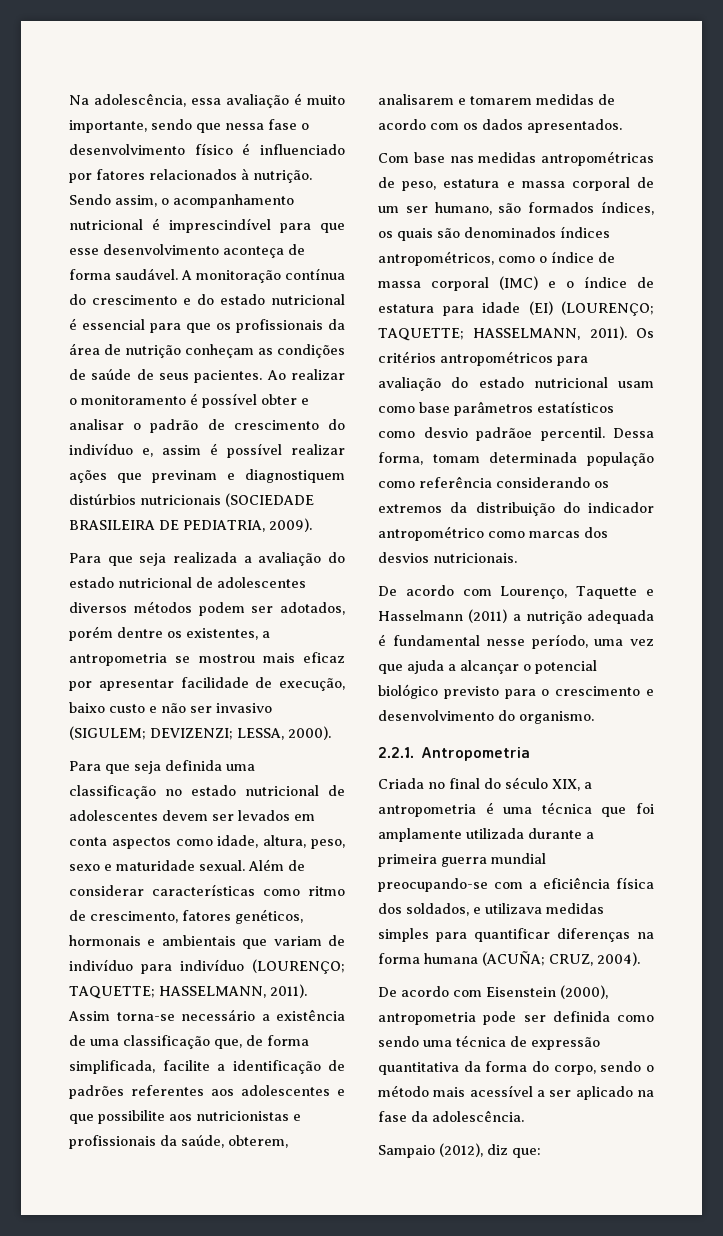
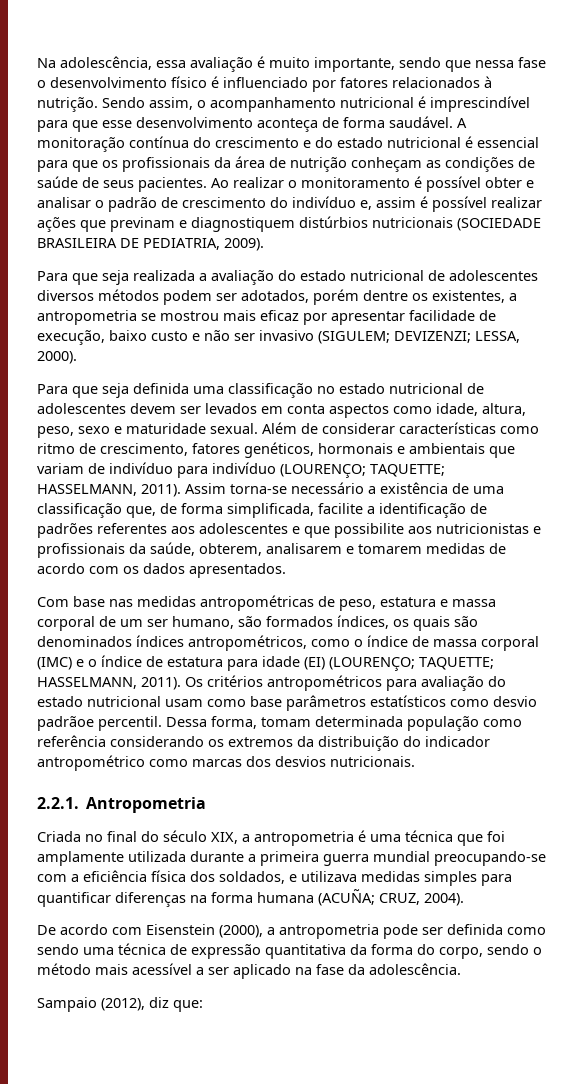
[378,585,654,599] [378,609,654,624] [378,634,654,649] [378,660,597,674] [378,684,654,699] [378,710,594,724] // De acordo com Lourenço, Taquette e Hasselmann (2011) a nutrição adequada é fundamental nesse período, uma vez que ajuda a alcançar o potencial biológico previsto para o crescimento e desenvolvimento do organismo. -> (415, 761) none
(608, 992) none -> [267,927,275,935] a

